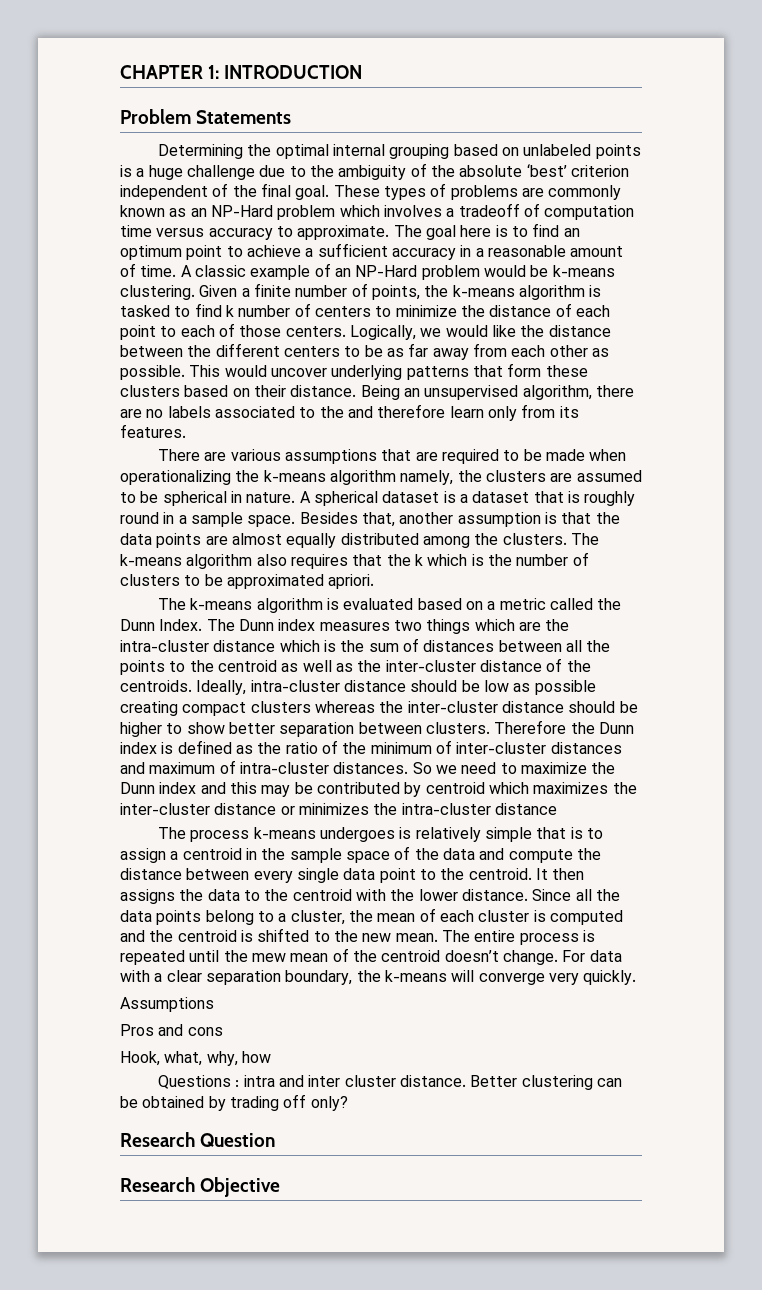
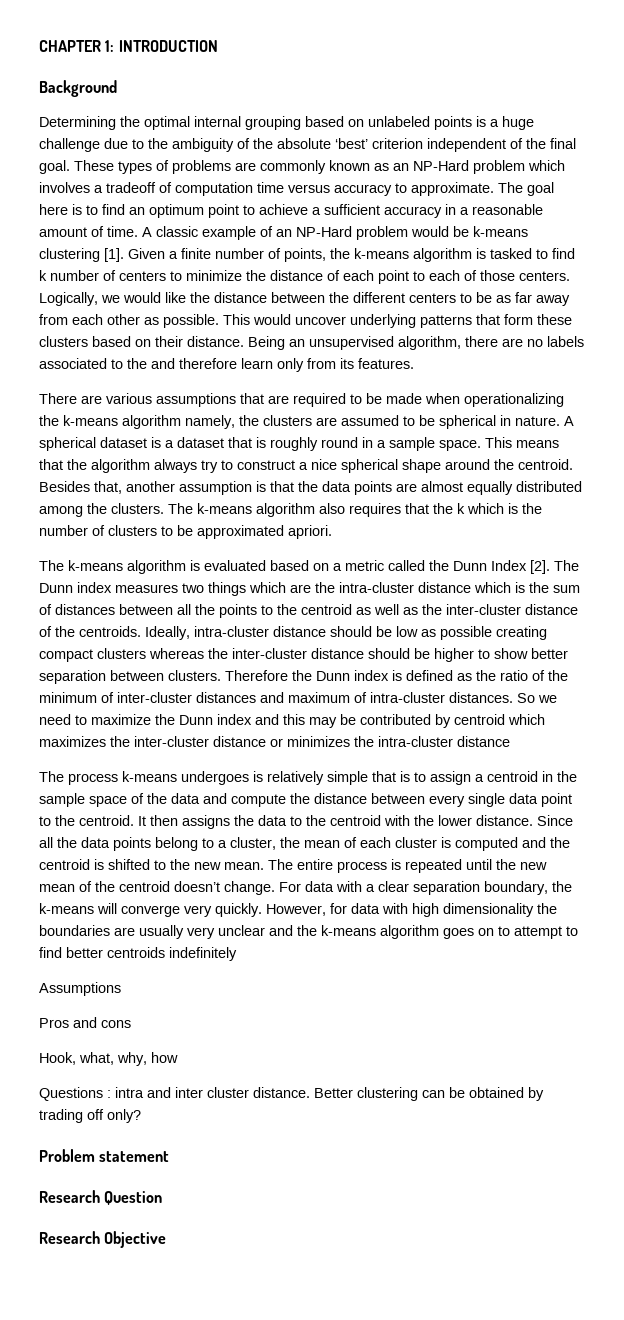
[120,109,292,124] Problem Statements -> [39,80,117,97] Background
[120,285,195,300] clustering. -> [39,248,124,262] clustering [1].
(296, 521) none -> [485,437,559,448] [39,459,573,473] This means that the algorithm always try to construct a nice spherical shape around the centroid.
[159,619,203,631] Index. -> [491,560,550,574] Index [2].
[251,953,286,962] mew -> [520,862,547,870] new
(637, 977) none -> [266,903,557,917] [39,925,578,939] [39,947,237,961] However, for data with high dimensionality the boundaries are usually very unclear and the k-means algorithm goes on to attempt to find better centroids indefinitely
(348, 1103) none -> [39,1149,170,1162] // Problem statement

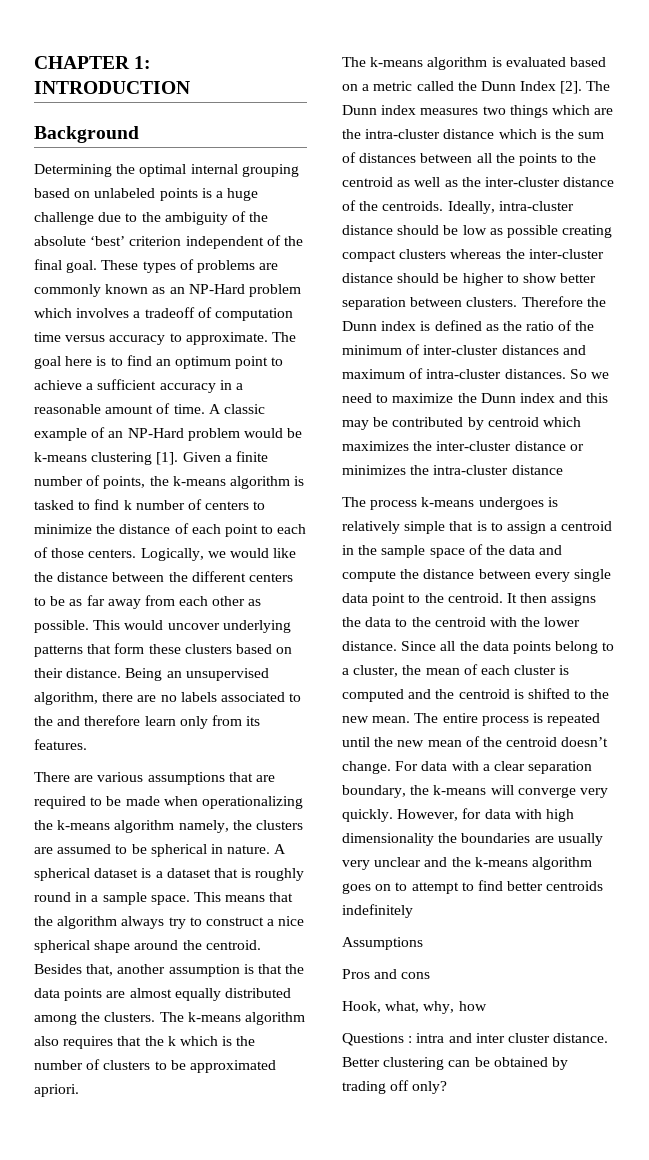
[39,1149,170,1162] [39,1190,163,1205] [39,1231,167,1248] // Problem statement // Research Question // Research Objective -> (448, 1087) none

